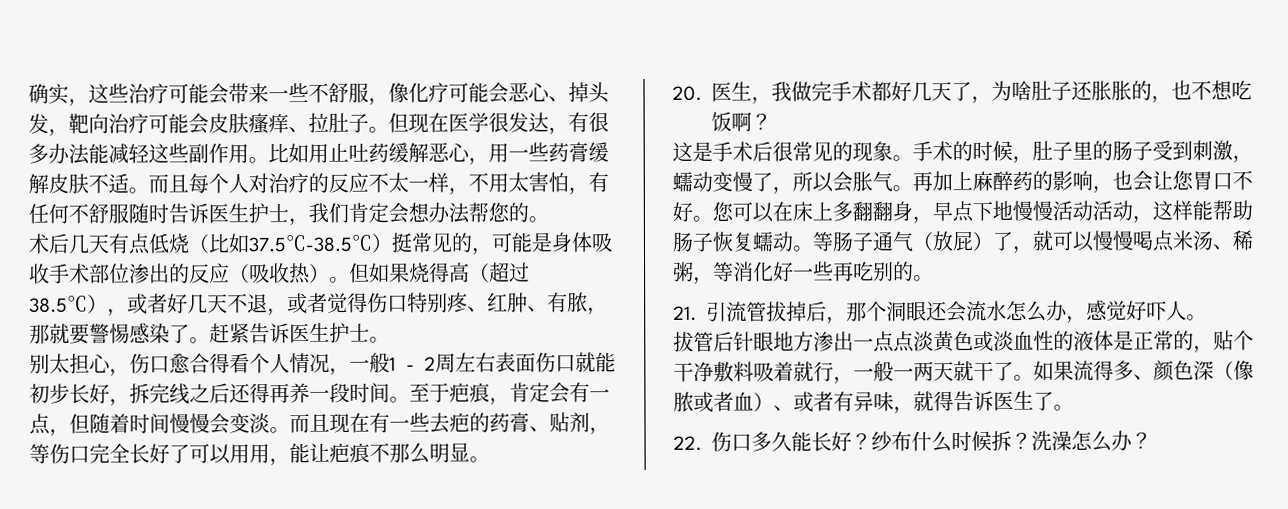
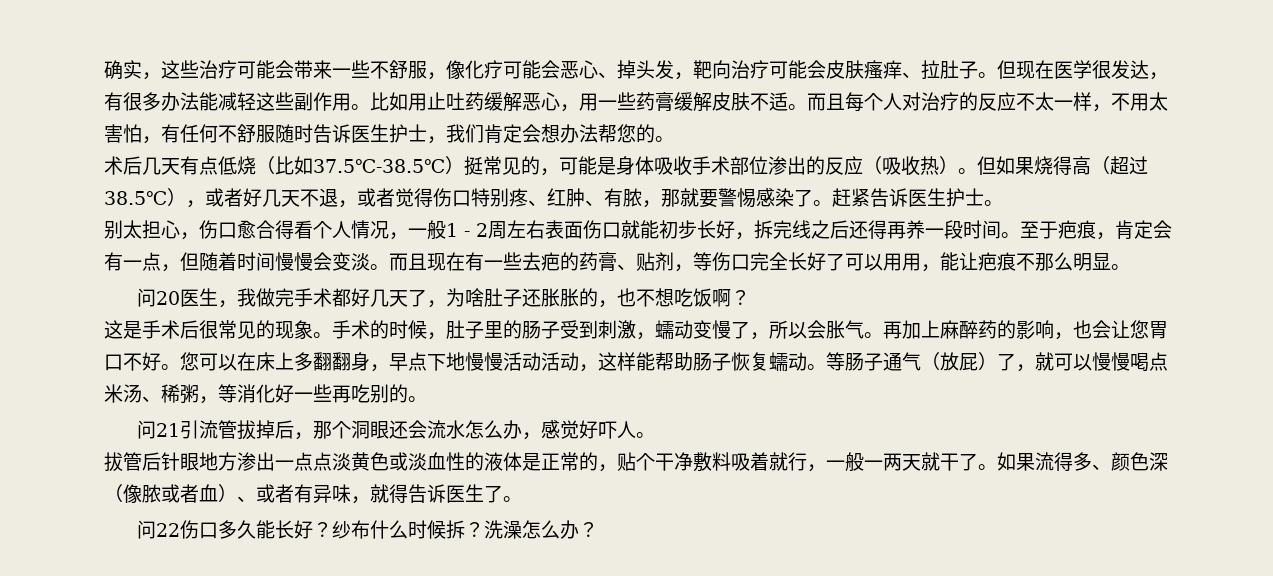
[672,85,702,101] 20. -> [137,288,181,307] 问20
[673,305,697,321] 21. -> [137,420,181,439] 问21
[673,435,702,451] 22. -> [137,520,181,539] 问22

